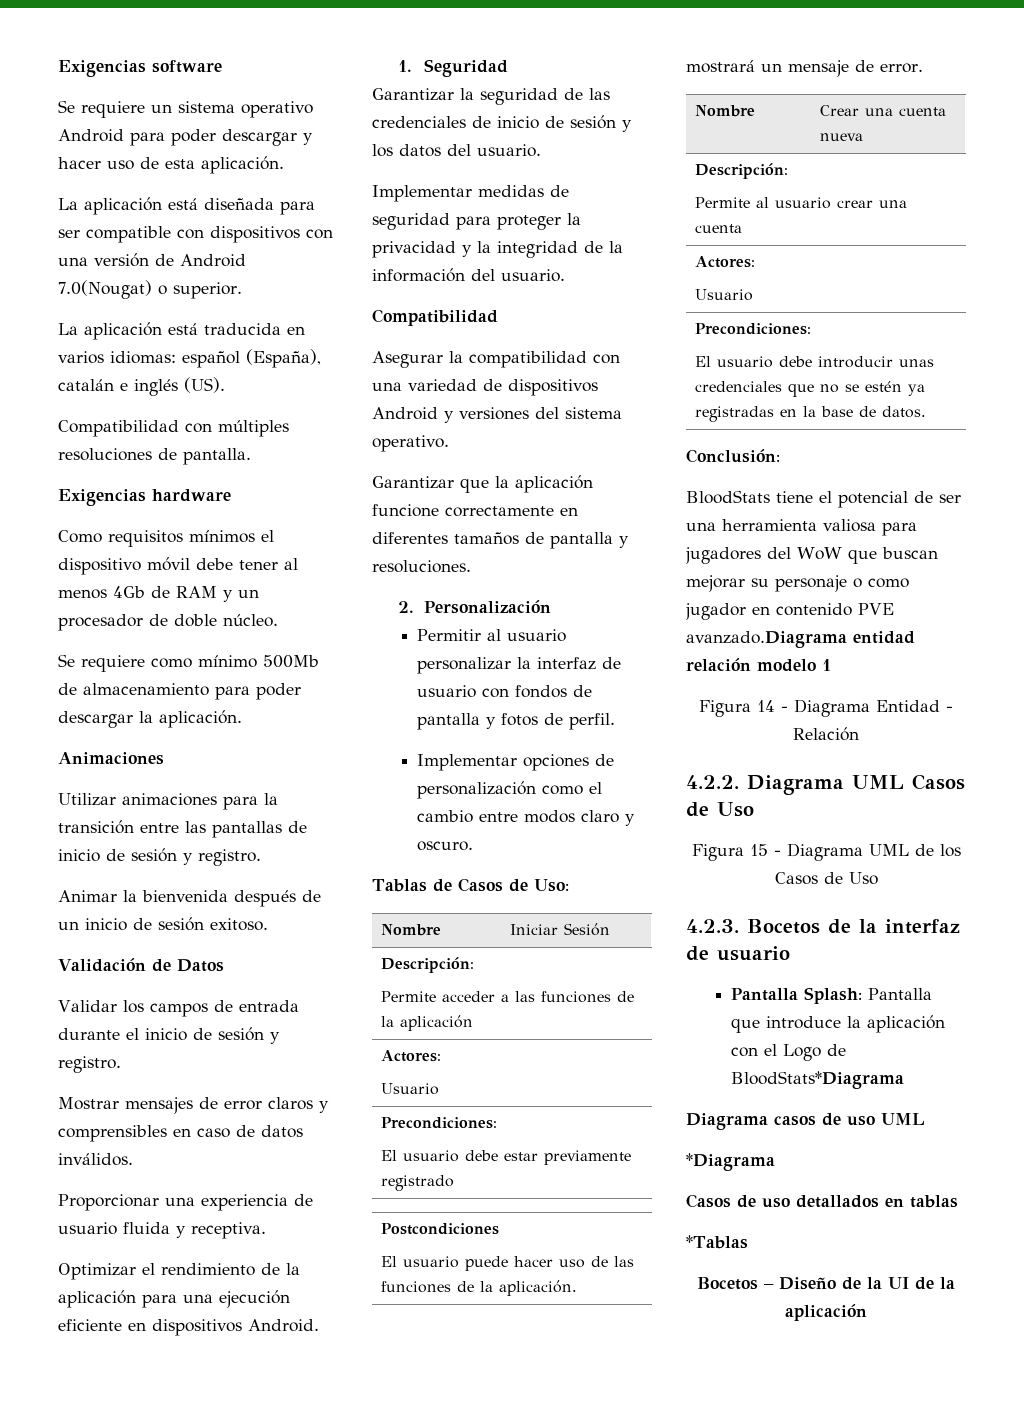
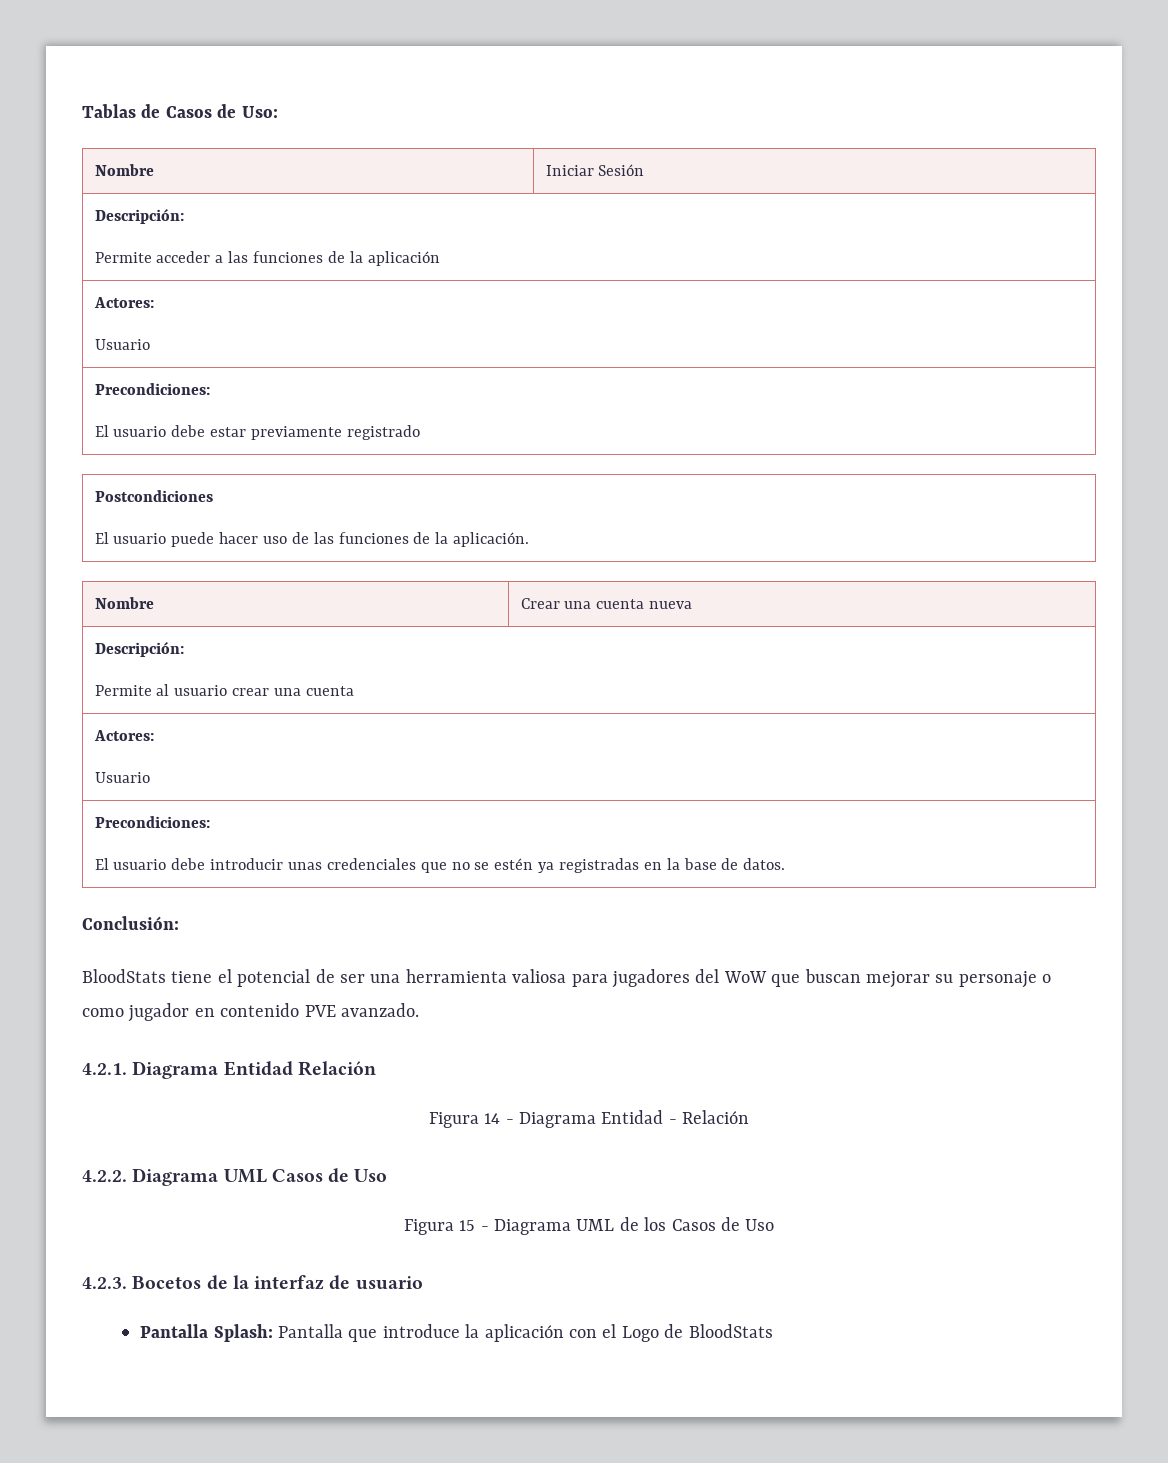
[58,60,222,77] [58,100,313,118] [58,129,313,146] [58,156,284,174] [58,197,315,215] [58,226,333,243] [58,253,246,267] [58,280,242,299] [58,322,305,340] [58,349,321,368] [58,377,225,396] [58,420,289,437] [58,448,251,465] [58,489,231,506] [58,530,274,547] [58,557,298,575] [58,586,259,602] [58,614,278,631] [58,654,319,672] [58,683,301,700] [58,710,242,728] [58,752,164,765] [58,793,278,810] [58,820,307,838] [58,848,261,866] [58,890,321,907] [58,917,268,931] [58,958,224,972] [58,1000,299,1017] [58,1027,280,1044] [58,1056,121,1073] [58,1097,329,1114] [58,1125,303,1142] [58,1153,133,1166] [58,1194,313,1211] [58,1222,266,1239] [58,1263,300,1280] [58,1290,290,1308] [58,1319,319,1336] [398,59,509,77] [372,88,610,105] [372,115,632,132] [372,144,541,157] [372,185,569,202] [372,213,581,230] [372,241,623,258] [372,268,565,282] [372,309,498,326] [372,351,620,368] [372,379,598,396] [372,407,622,423] [372,435,449,452] [372,475,593,493] [372,504,578,517] [372,532,629,549] [372,560,471,573] [398,600,552,614] [417,629,567,642] [417,657,622,674] [417,685,593,698] [417,713,616,730] [417,754,615,771] [417,781,603,799] [417,810,636,826] [417,841,474,851] Exigencias software // Se requiere un sistema operativo Android para poder descargar y hacer uso de esta aplicación. // La aplicación está diseñada para ser compatible con dispositivos con una versión de Android 7.0(Nougat) o superior. // La aplicación está traducida en varios idiomas: español (España), catalán e inglés (US). // Compatibilidad con múltiples resoluciones de pantalla. // Exigencias hardware // Como requisitos mínimos el dispositivo móvil debe tener al menos 4Gb de RAM y un procesador de doble núcleo. // Se requiere como mínimo 500Mb de almacenamiento para poder descargar la aplicación. // Animaciones // Utilizar animaciones para la transición entre las pantallas de inicio de sesión y registro. // Animar la bienvenida después de un inicio de sesión exitoso. // Validación de Datos // Validar los campos de entrada durante el inicio de sesión y registro. // Mostrar mensajes de error claros y comprensibles en caso de datos inválidos. // Proporcionar una experiencia de usuario fluida y receptiva. // Optimizar el rendimiento de la aplicación para una ejecución eficiente en dispositivos Android. // 1. Seguridad // Garantizar la seguridad de las credenciales de inicio de sesión y los datos del usuario. // Implementar medidas de seguridad para proteger la privacidad y la integridad de la información del usuario. // Compatibilidad // Asegurar la compatibilidad con una variedad de dispositivos Android y versiones del sistema operativo. // Garantizar que la aplicación funcione correctamente en diferentes tamaños de pantalla y resoluciones. // 2. Personalización // Permitir al usuario personalizar la interfaz de usuario con fondos de pantalla y fotos de perfil. // Implementar opciones de personalización como el cambio entre modos claro y oscuro. // -> (82, 111) none
[686,60,923,77] // mostrará un mensaje de error. -> (530, 539) none
[686,631,915,648] [686,658,831,672] avanzado.Diagrama entidad relación modelo 1 -> [341,1003,419,1017] [82,1061,376,1079] avanzado. // 4.2.1. Diagrama Entidad Relación
[731,1071,905,1089] [686,1113,925,1130] [686,1153,775,1171] [686,1194,958,1208] [686,1235,748,1249] [697,1277,955,1290] [785,1304,867,1321] BloodStats*Diagrama // Diagrama casos de uso UML // *Diagrama // Casos de uso detallados en tablas // *Tablas // Bocetos – Diseño de la UI de la aplicación -> [688,1324,773,1338] BloodStats

